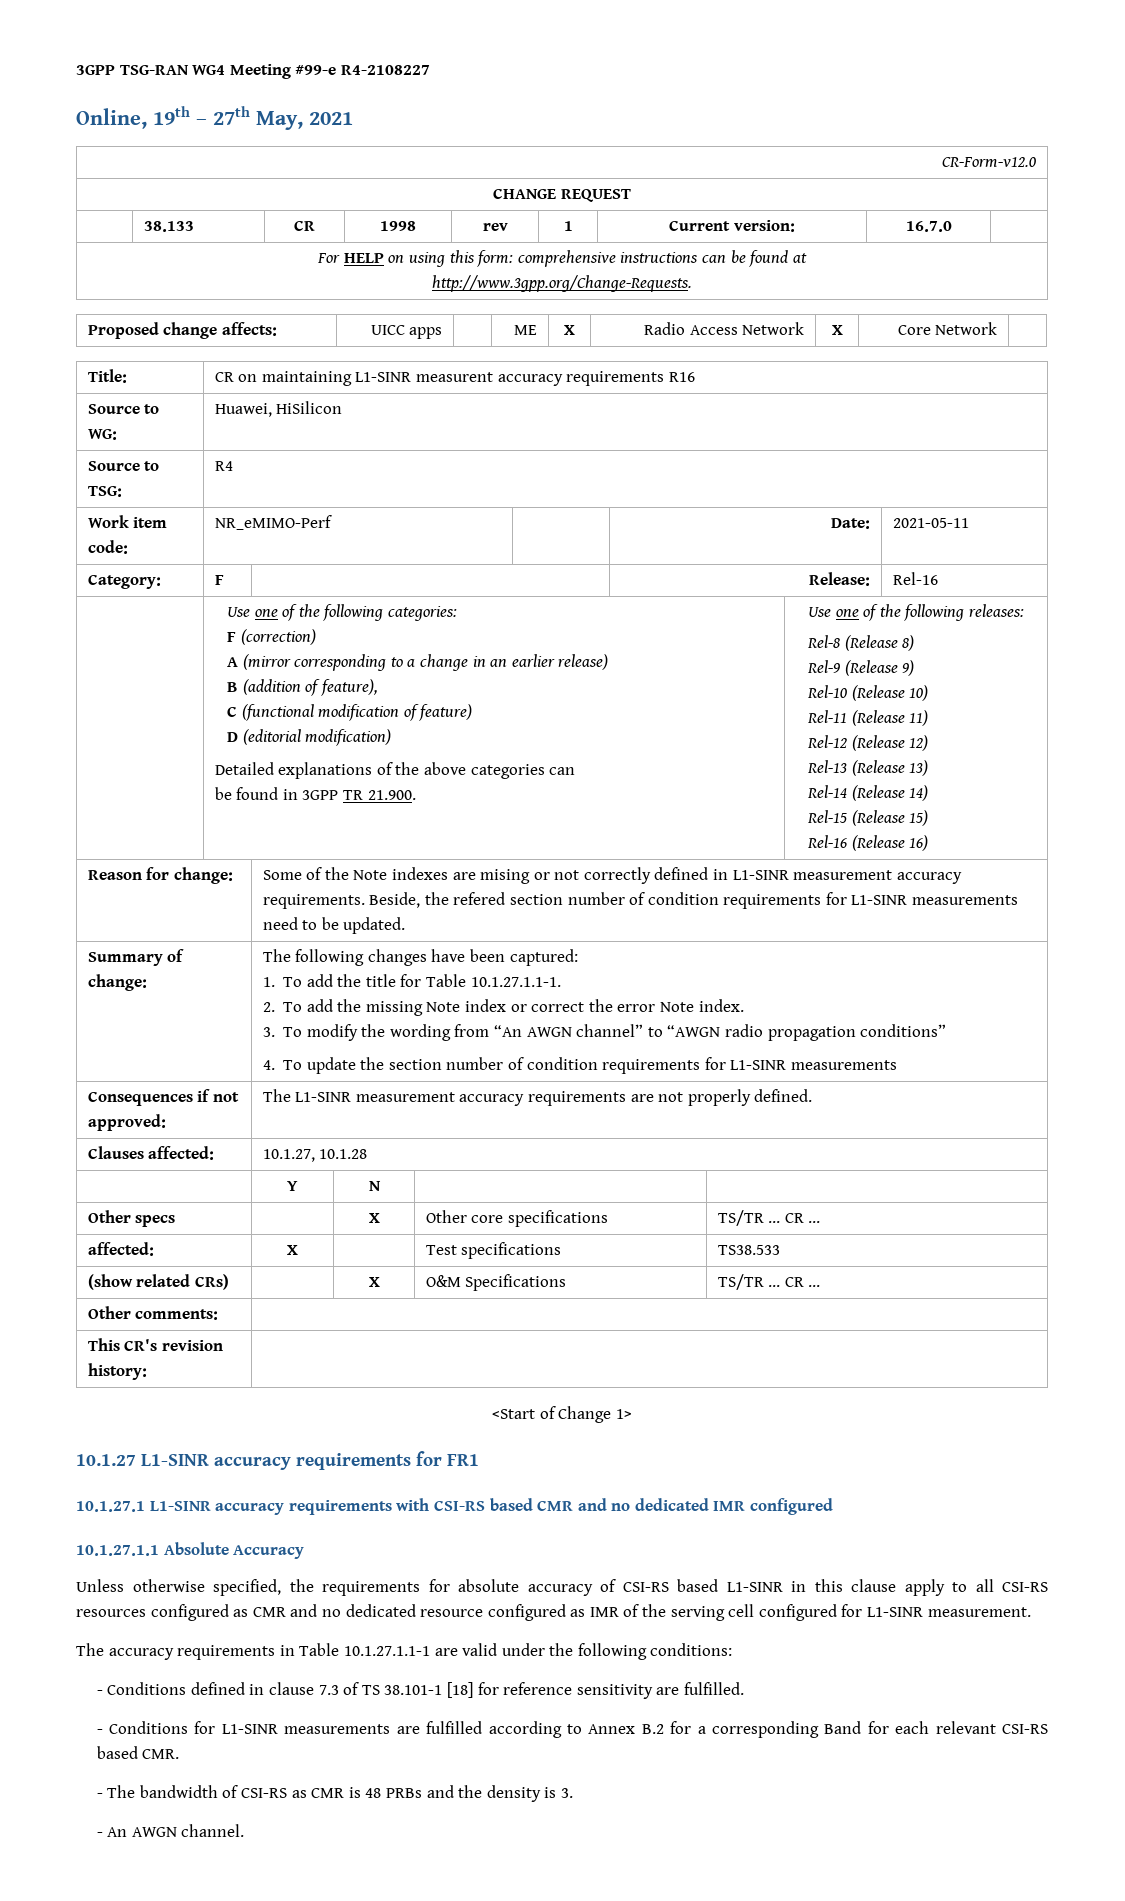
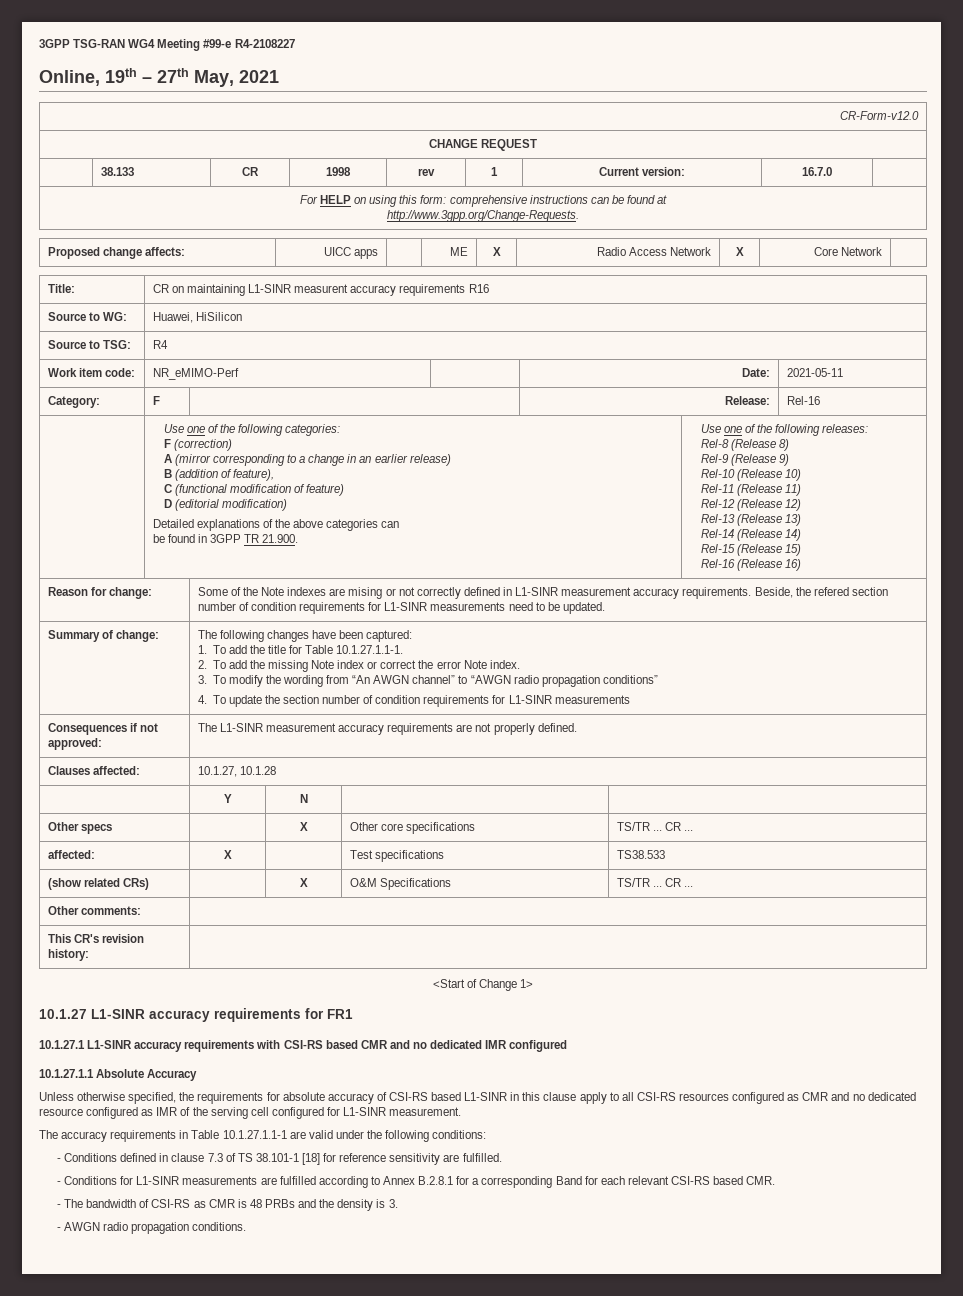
[641,1724,664,1734] B.2 -> [418,1176,454,1185] B.2.8.1
[107,1824,245,1837] An AWGN channel. -> [64,1222,247,1234] AWGN radio propagation conditions.

